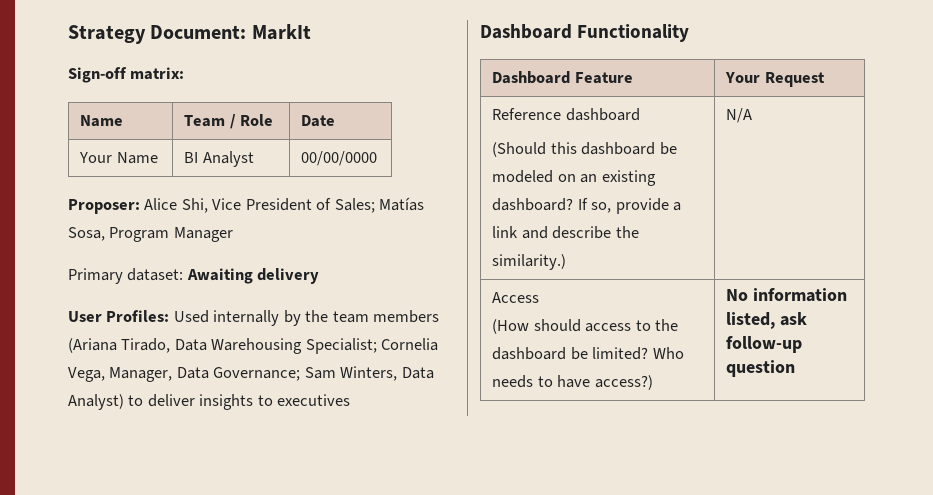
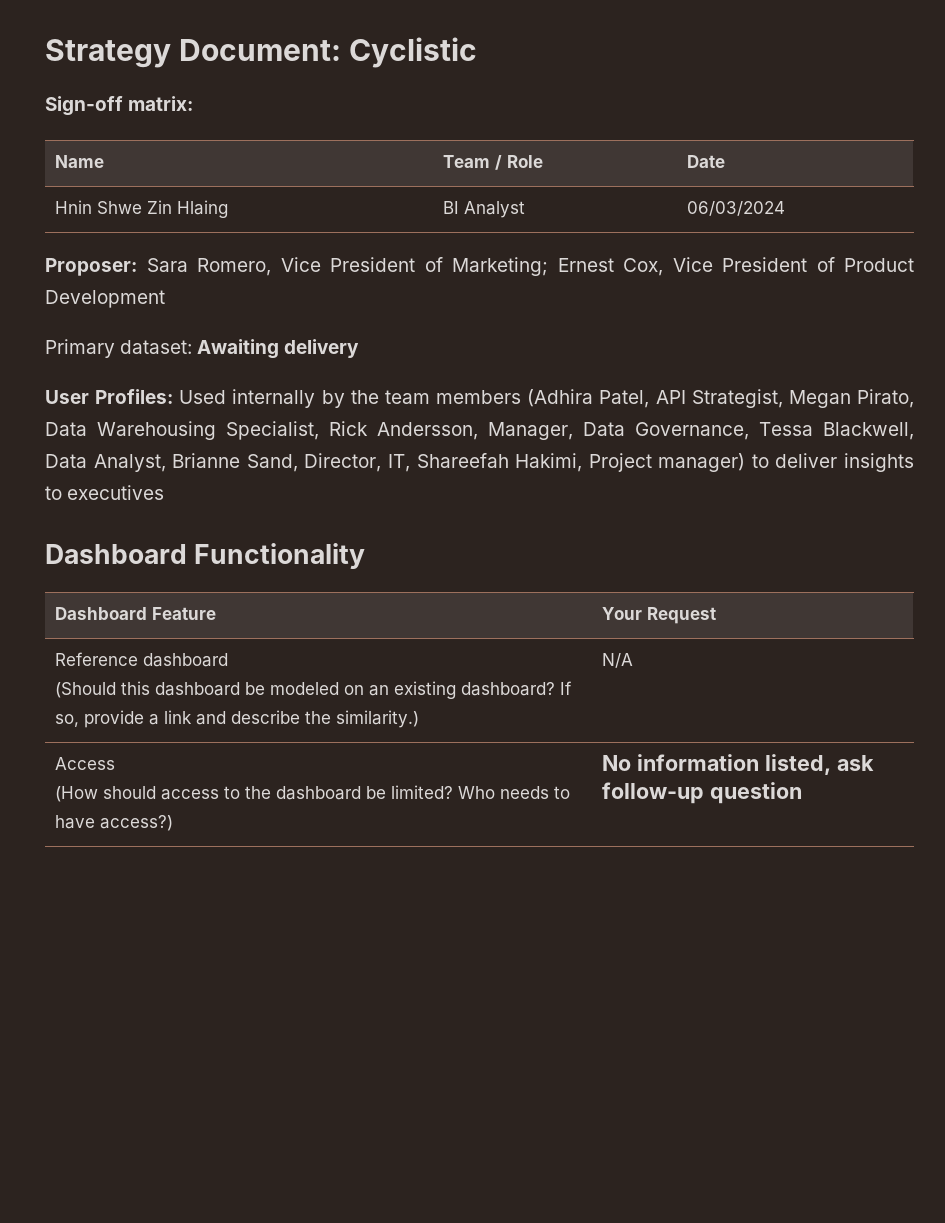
[251,24,311,40] MarkIt -> [349,37,478,68] Cyclistic
[79,152,158,164] Your Name -> [55,200,229,218] Hnin Shwe Zin Hlaing
[301,151,378,166] 00/00/0000 -> [687,201,786,216] 06/03/2024
[144,197,425,213] [68,227,233,242] Alice Shi, Vice President of Sales; Matías Sosa, Program Manager -> [146,257,914,276] [45,290,165,308] Sara Romero, Vice President of Marketing; Ernest Cox, Vice President of Product Development
[68,338,439,354] [68,366,434,382] [68,394,124,410] (Ariana Tirado, Data Warehousing Specialist; Cornelia Vega, Manager, Data Governance; Sam Winters, Data Analyst) -> [527,389,914,408] [45,421,914,440] [45,453,746,472] (Adhira Patel, API Strategist, Megan Pirato, Data Warehousing Specialist, Rick Andersson, Manager, Data Governance, Tessa Blackwell, Data Analyst, Brianne Sand, Director, IT, Shareefah Hakimi, Project manager)

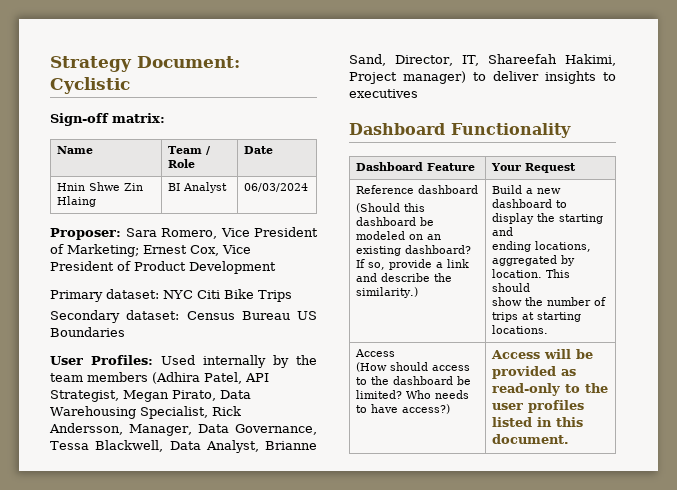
[197,339,360,359] Awaiting delivery -> [163,289,292,302] [50,310,317,323] [50,327,125,337] NYC Citi Bike Trips // Secondary dataset: Census Bureau US Boundaries
[602,653,634,668] N/A -> [491,185,561,194] [491,199,567,208] [491,213,603,224] [491,227,513,236] [491,241,591,252] [491,255,575,266] [491,269,570,278] [491,283,530,292] [491,297,606,306] [491,312,581,322] [491,325,548,334] Build a new dashboard to display the starting and // ending locations, aggregated by location. This should // show the number of trips at starting locations.
[602,754,874,775] [602,782,803,804] No information listed, ask follow-up question -> [490,349,593,359] [491,366,576,379] [491,383,608,396] [491,400,584,413] [491,417,583,427] [491,434,569,444] Access will be provided as read-only to the user profiles listed in this document.

